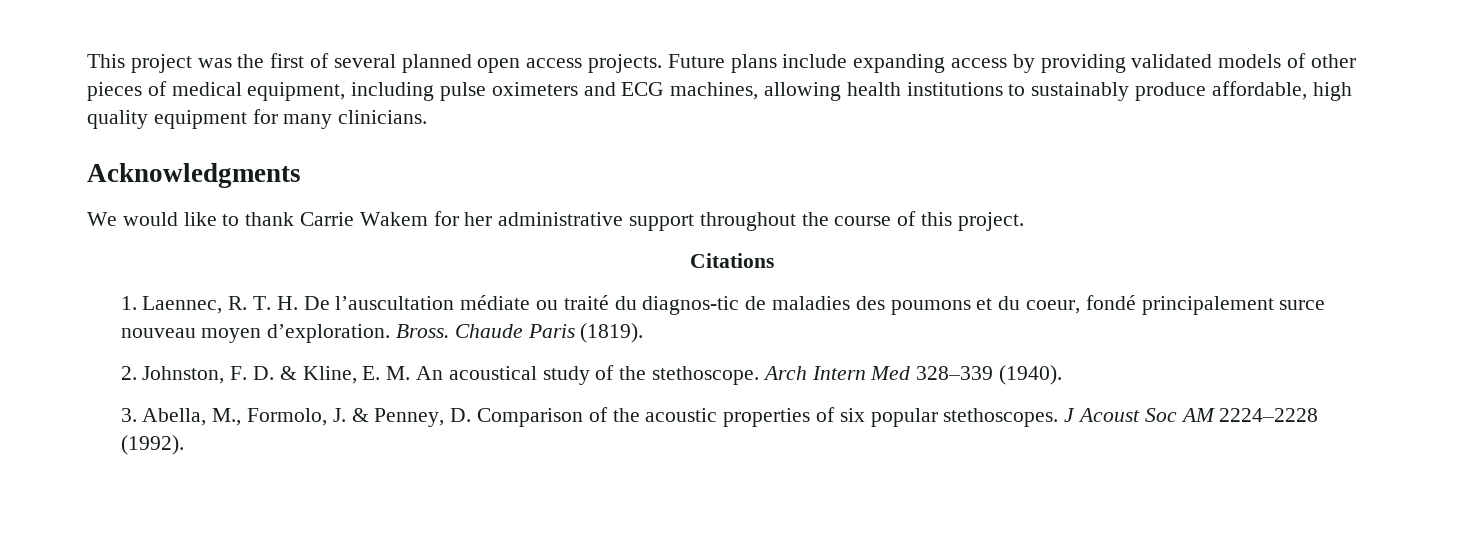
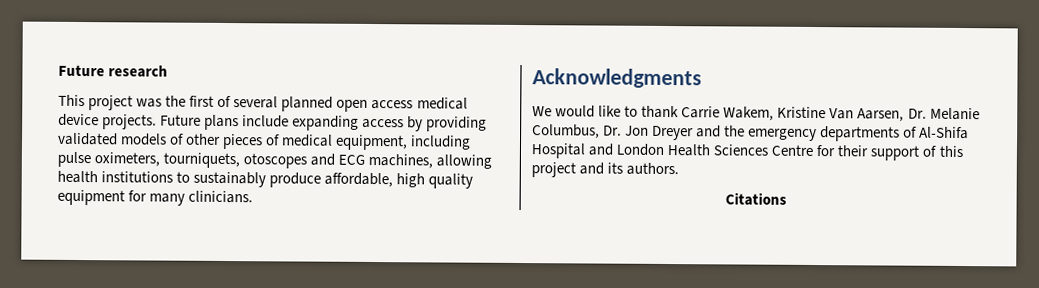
(87, 61) none -> [58,64,169,78] Future research //
(583, 63) none -> [416,97,468,110] [58,113,99,127] medical device
[491,82,578,96] oximeters -> [94,152,308,169] oximeters, tourniquets, otoscopes
[359,211,1024,231] [690,253,774,268] [120,295,1326,315] [120,323,644,343] [120,365,1063,385] [120,407,1319,427] [120,435,184,455] Wakem for her administrative support throughout the course of this project. // Citations // 1. Laennec, R. T. H. De l’auscultation médiate ou traité du diagnos-tic de maladies des poumons et du coeur, fondé principalement surce nouveau moyen d’exploration. Bross. Chaude Paris (1819). // 2. Johnston, F. D. & Kline, E. M. An acoustical study of the stethoscope. Arch Intern Med 328–339 (1940). // 3. Abella, M., Formolo, J. & Penney, D. Comparison of the acoustic properties of six popular stethoscopes. J Acoust Soc AM 2224–2228 (1992). -> [723,106,980,122] [532,124,970,142] [531,143,963,161] [531,162,680,178] [725,192,787,206] Wakem, Kristine Van Aarsen, Dr. Melanie Columbus, Dr. Jon Dreyer and the emergency departments of Al-Shifa Hospital and London Health Sciences Centre for their support of this project and its authors. // Citations

